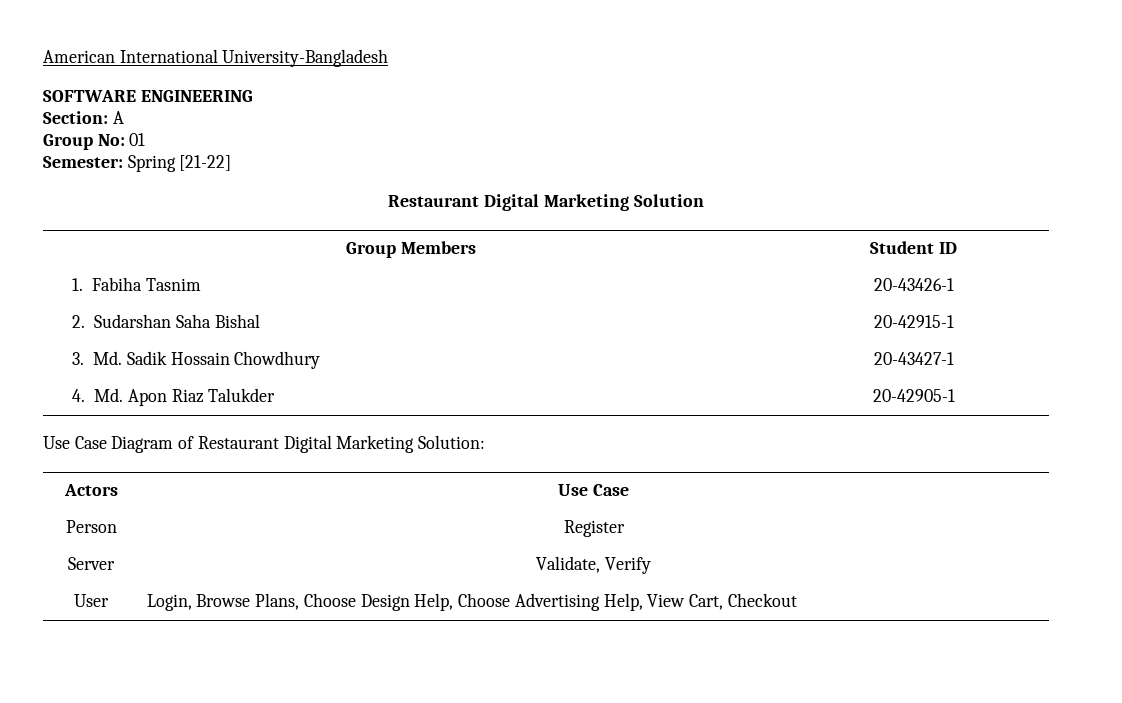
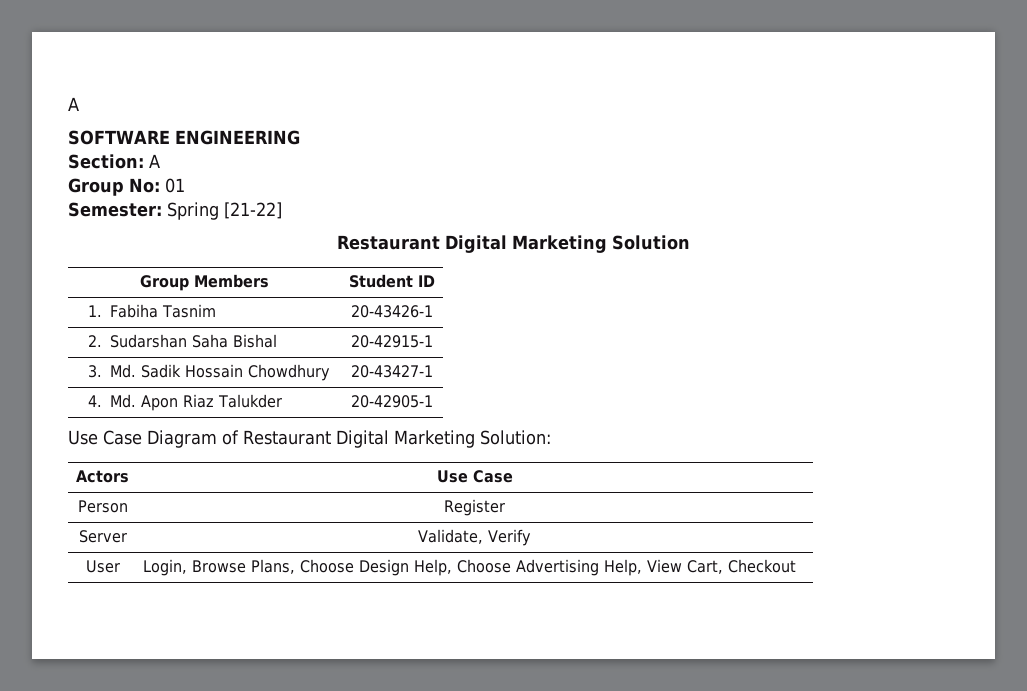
[43,49,389,67] American International University-Bangladesh -> [68,97,79,111] A

